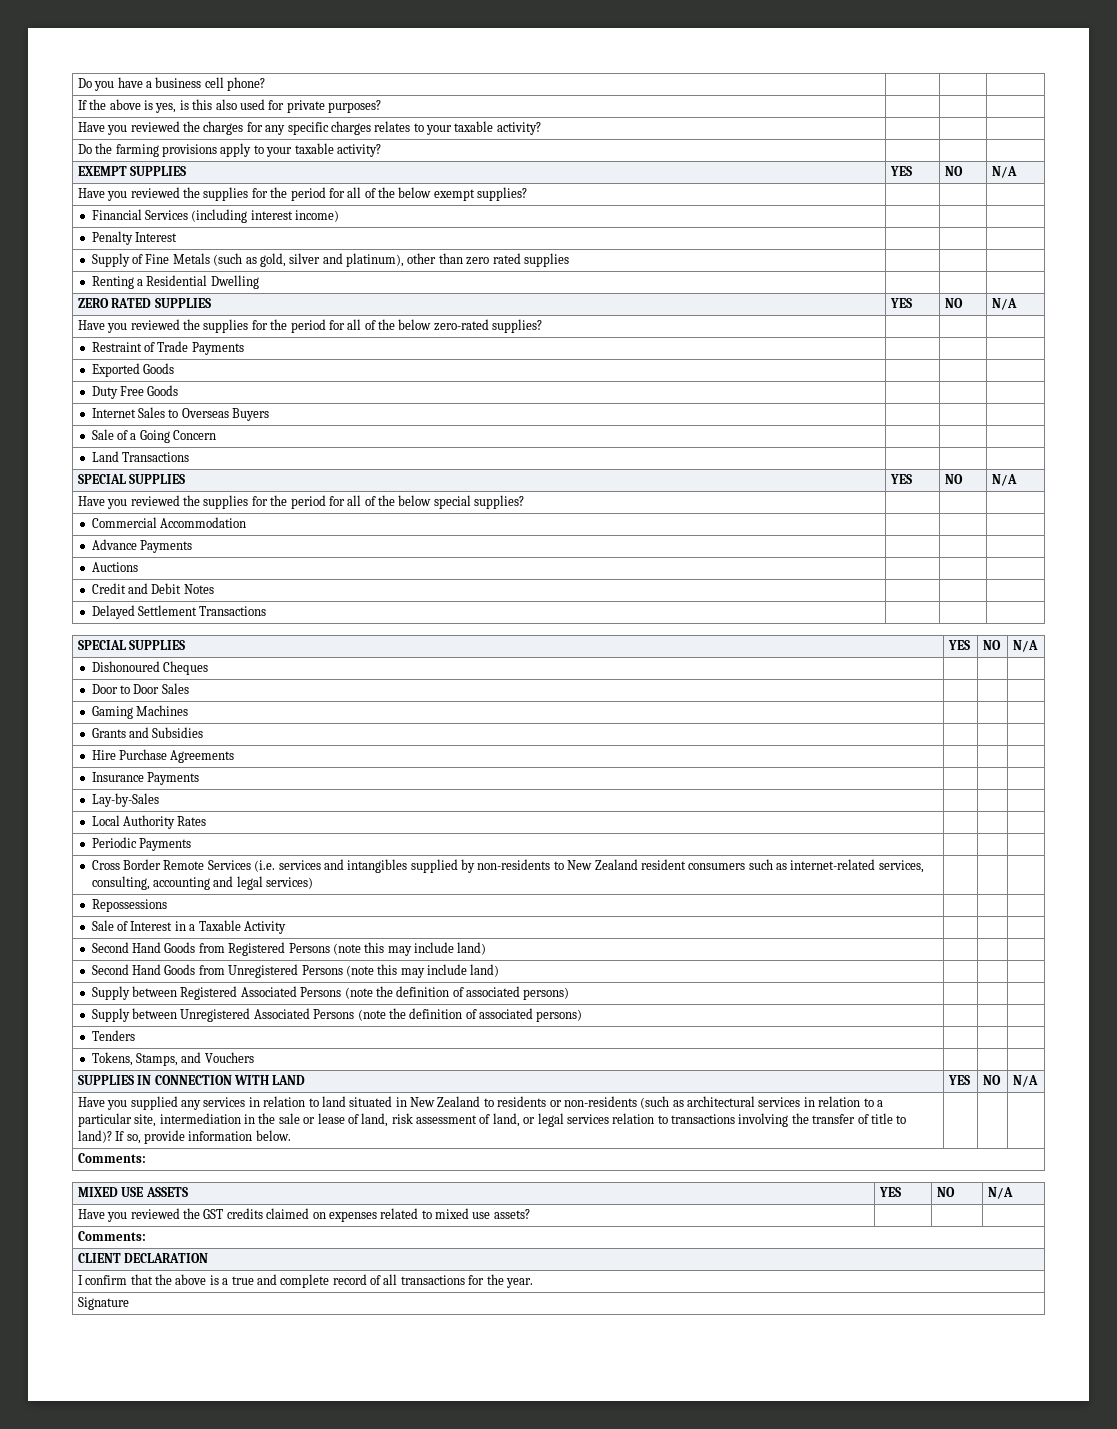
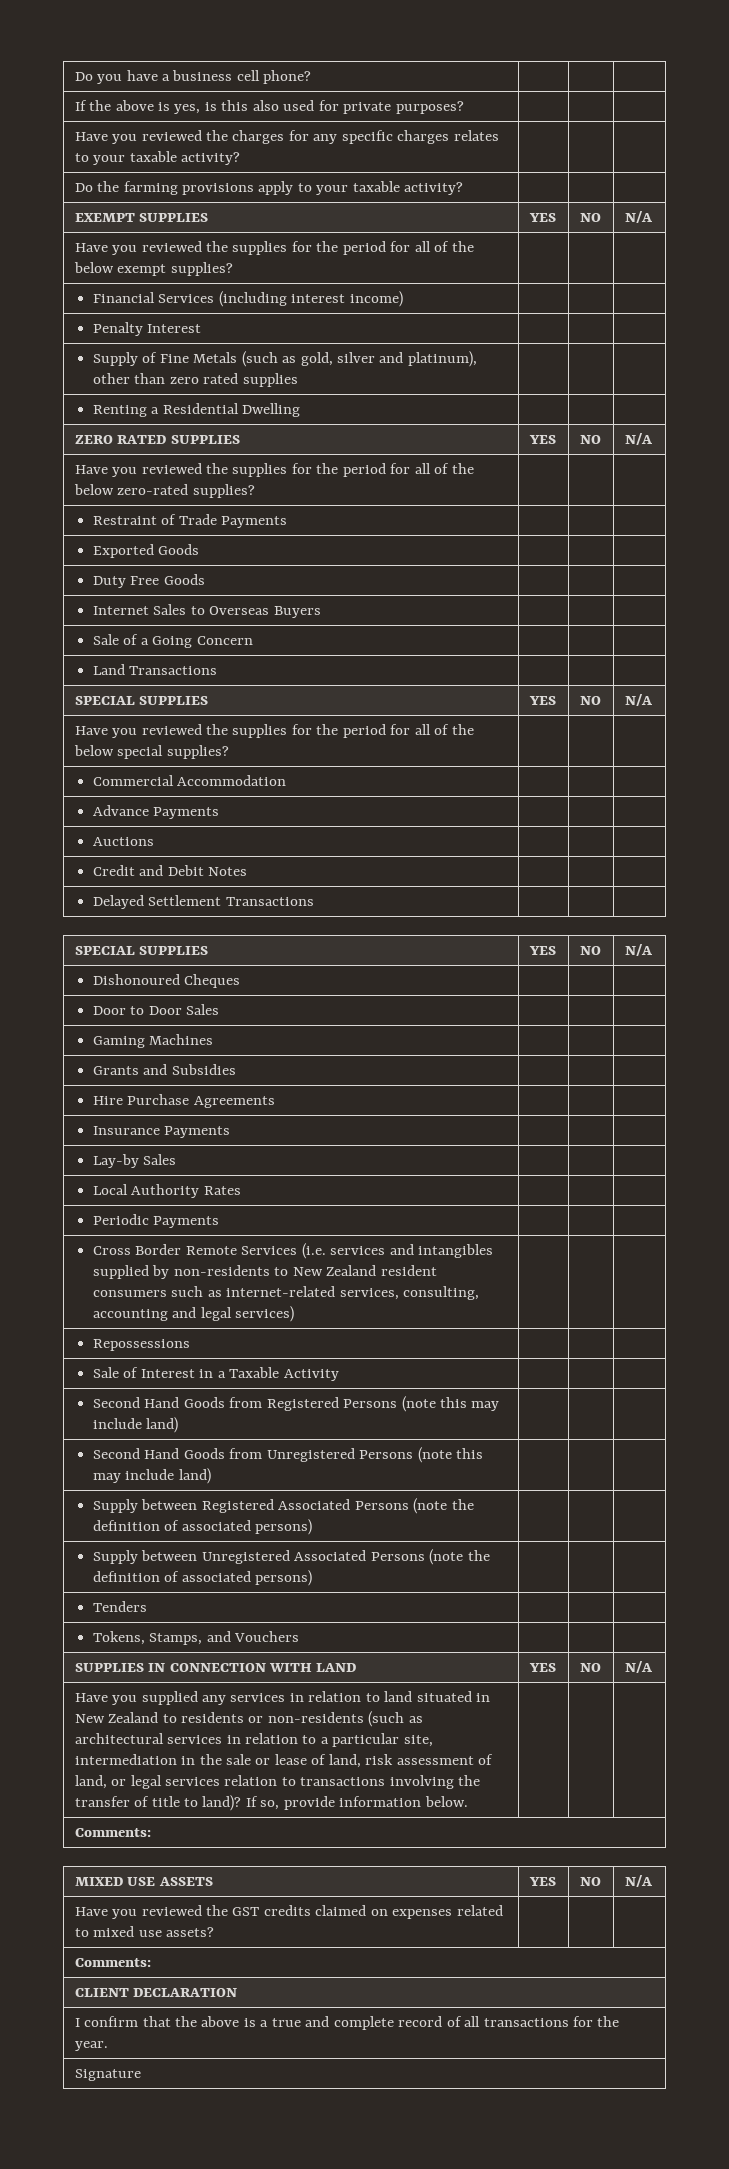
[91,793,159,807] Lay-by-Sales -> [92,1154,177,1168] Lay-by Sales

